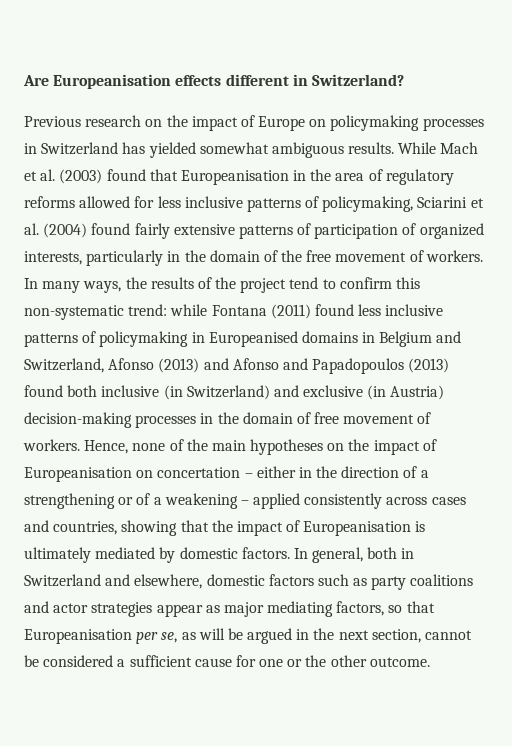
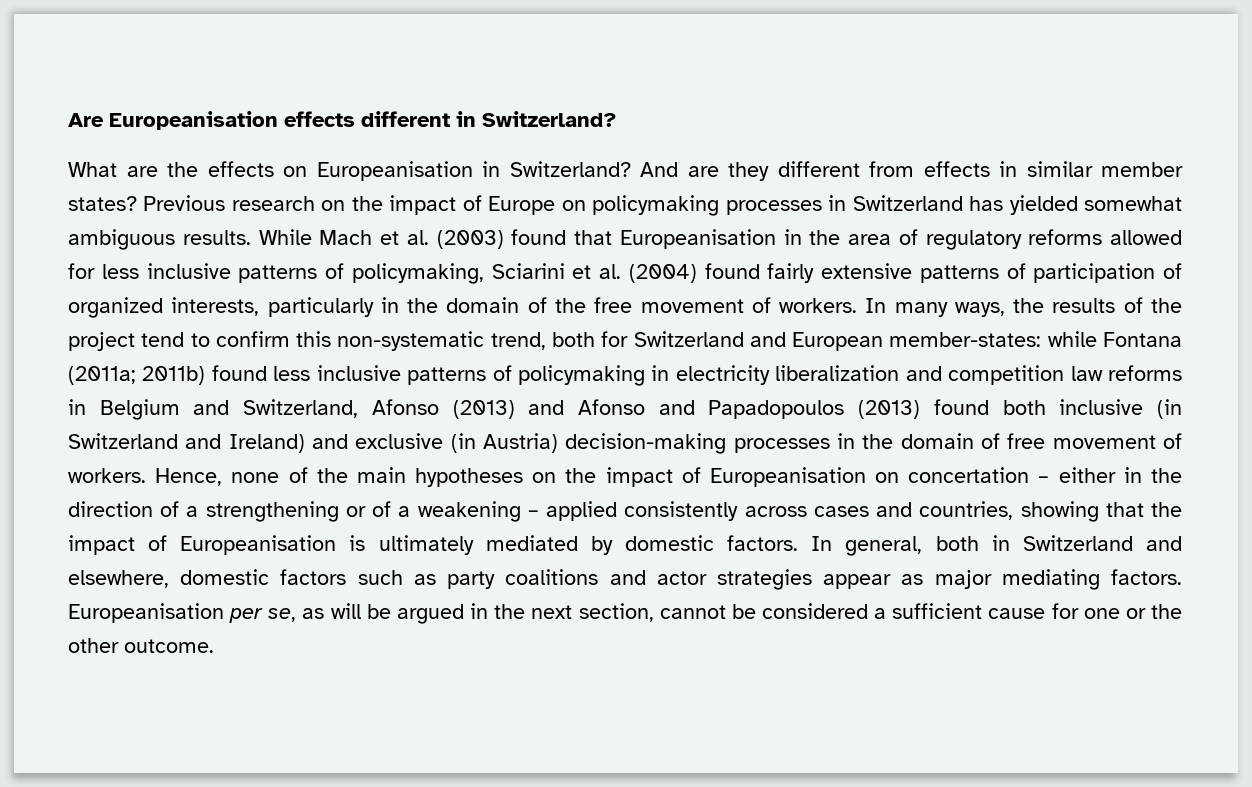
(404, 80) none -> [68,161,1183,181] [68,196,137,211] What are the effects on Europeanisation in Switzerland? And are they different from effects in similar member states?
[128,304,311,319] trend: while Fontana (2011) -> [490,331,1183,351] [68,366,206,385] trend, both for Switzerland and European member-states: while Fontana (2011a; 2011b)
[208,331,358,347] Europeanised domains -> [675,365,1182,385] electricity liberalization and competition law reforms
[186,385,270,400] Switzerland) -> [68,433,305,453] Switzerland and Ireland)
[336,601,435,616] factors, so that -> [1110,569,1182,585] factors.

